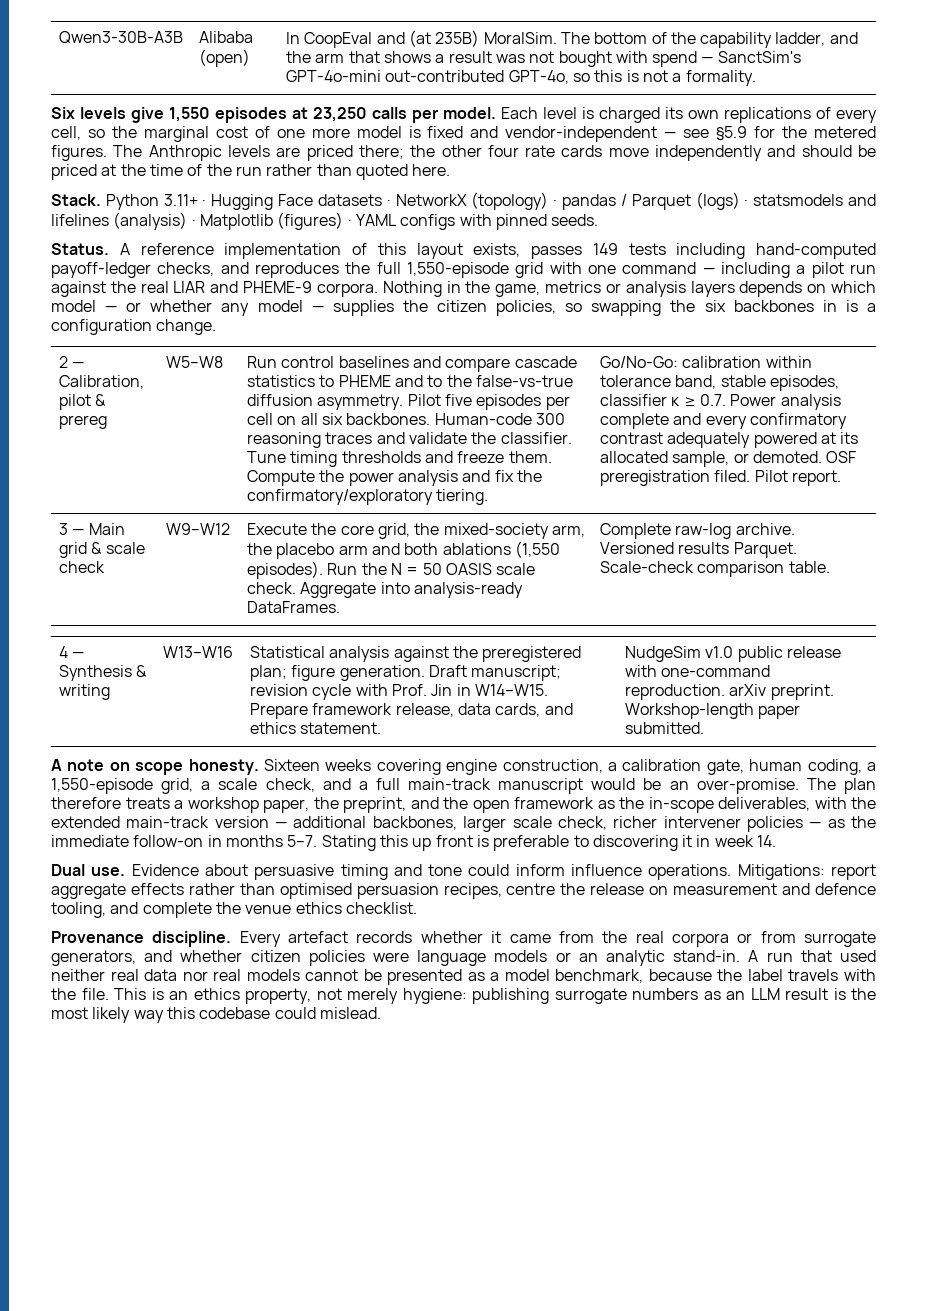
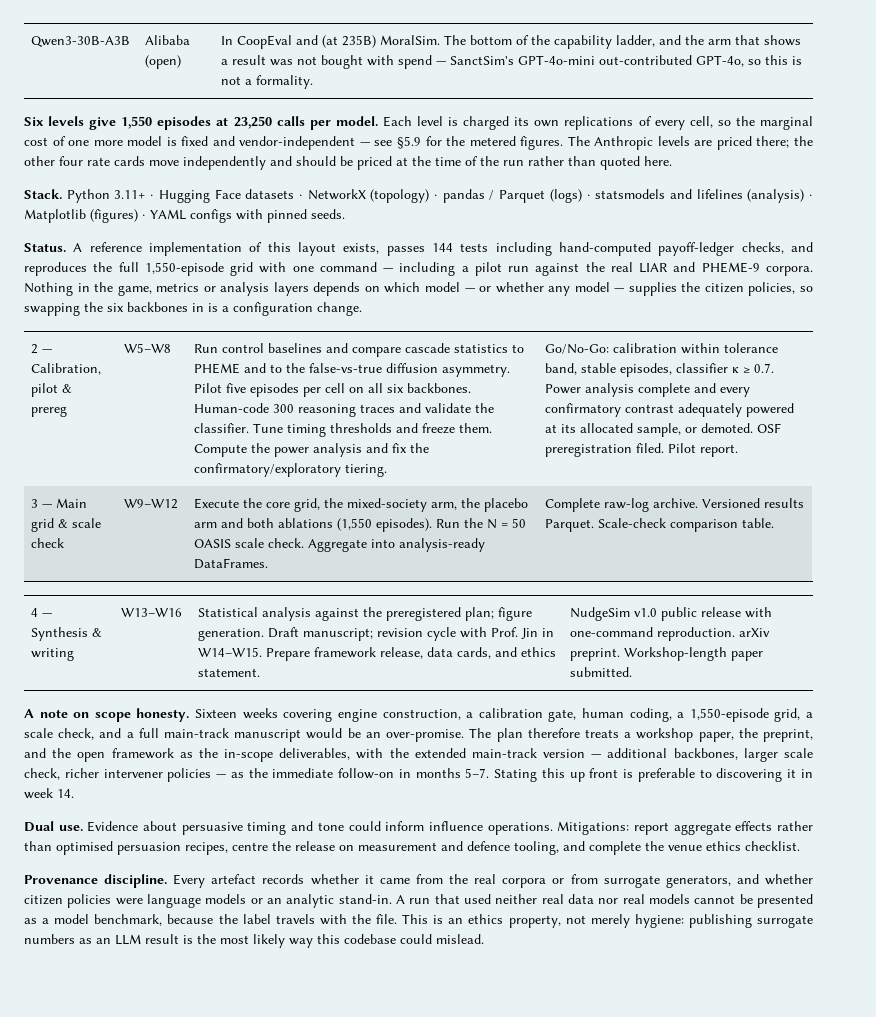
[592,243,618,255] 149 -> [431,243,453,252] 144

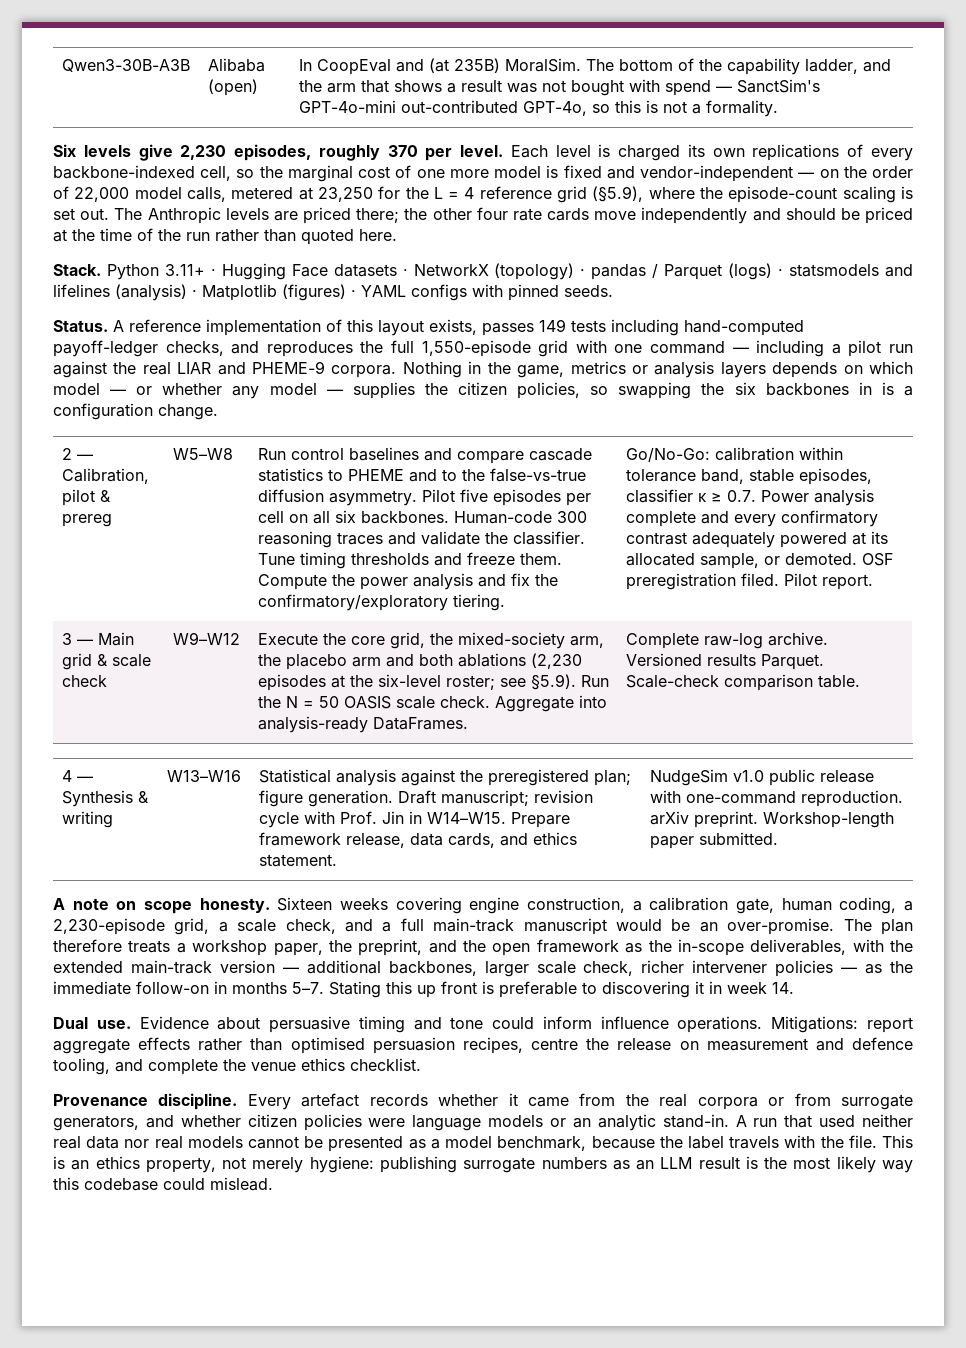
[121,116,378,130] 1,550 episodes at 23,250 calls per model. -> [180,144,504,161] 2,230 episodes, roughly 370 per level.
(685, 125) none -> [53,165,195,179] backbone-indexed
[374,136,564,150] see §5.9 for the metered figures. -> [819,166,914,178] [53,186,913,203] [53,208,110,220] on the order of 22,000 model calls, metered at 23,250 for the L = 4 reference grid (§5.9), where the episode-count scaling is set out.
[431,243,453,252] 144 -> [539,319,566,332] 149
[337,518,433,532] (1,550 episodes). -> [530,653,582,669] [257,674,576,691] (2,230 episodes at the six-level roster; see §5.9).
[689,708,769,722] 1,550-episode -> [53,918,165,935] 2,230-episode

